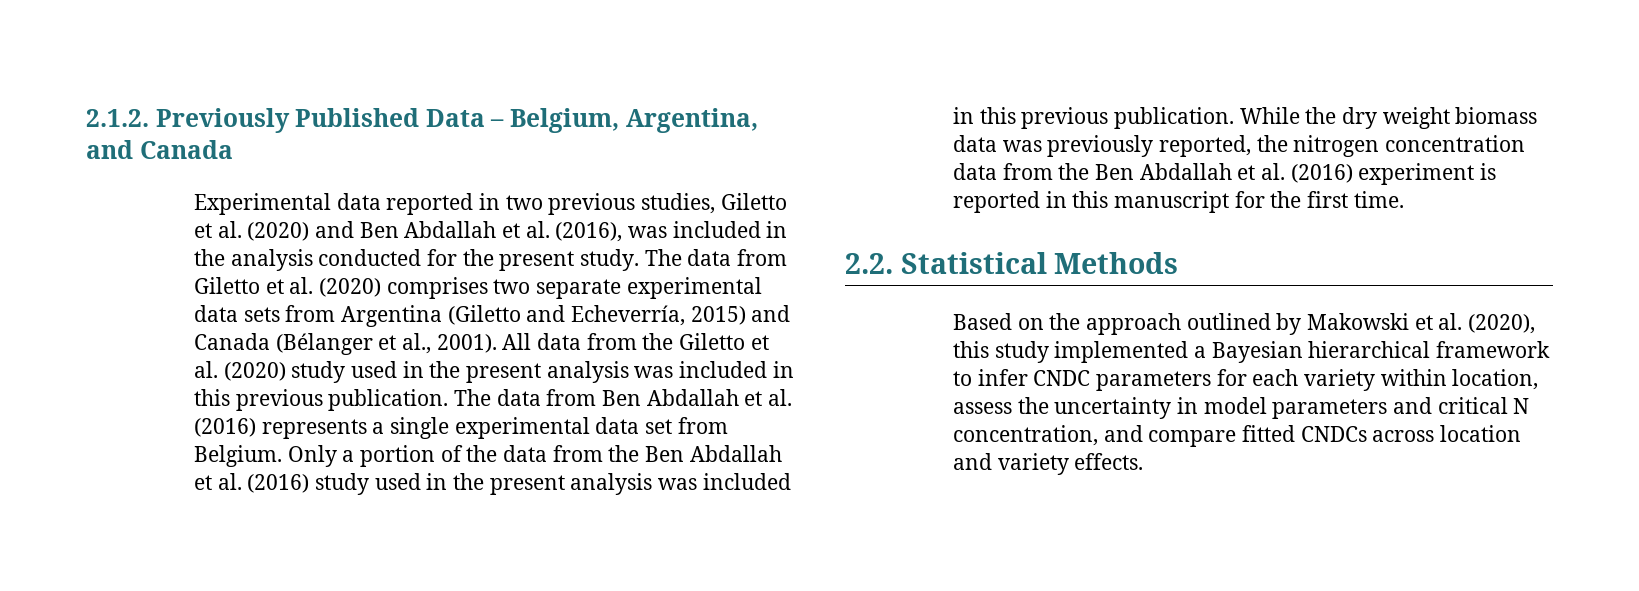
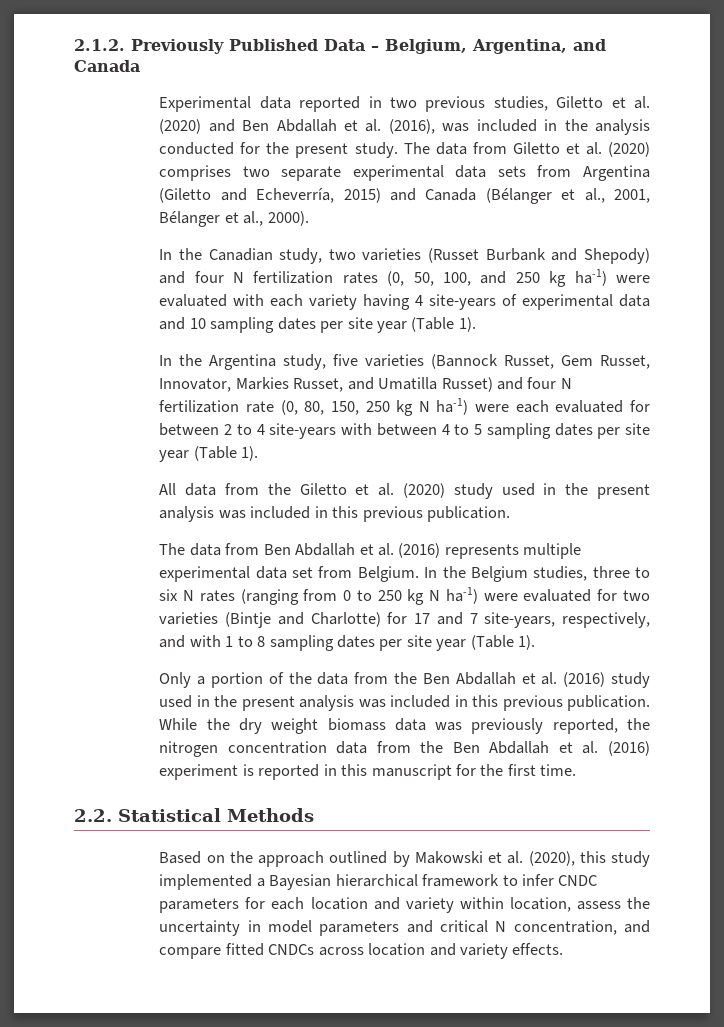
[436,334,497,353] 2001). -> [614,189,651,203] [159,211,309,227] [159,248,650,264] [159,269,651,287] [159,294,651,310] [159,317,476,333] [159,354,651,370] [159,377,572,392] [159,398,651,416] [159,423,650,439] [159,446,259,462] 2001, Bélanger et al., 2000). // In the Canadian study, two varieties (Russet Burbank and Shepody) and four N fertilization rates (0, 50, 100, and 250 kg ha-1) were evaluated with each variety having 4 site-years of experimental data and 10 sampling dates per site year (Table 1). // In the Argentina study, five varieties (Bannock Russet, Gem Russet, Innovator, Markies Russet, and Umatilla Russet) and four N fertilization rate (0, 80, 150, 250 kg N ha-1) were each evaluated for between 2 to 4 site-years with between 4 to 5 sampling dates per site year (Table 1). //
(449, 400) none -> (511, 514) //
[372,417,450,439] a single -> [523,543,582,559] multiple
(283, 456) none -> [424,566,651,582] [159,587,651,605] [159,612,650,628] [159,635,536,651] In the Belgium studies, three to six N rates (ranging from 0 to 250 kg N ha-1) were evaluated for two varieties (Bintje and Charlotte) for 17 and 7 site-years, respectively, and with 1 to 8 sampling dates per site year (Table 1). //
(1299, 377) none -> [310,897,400,910] location and

